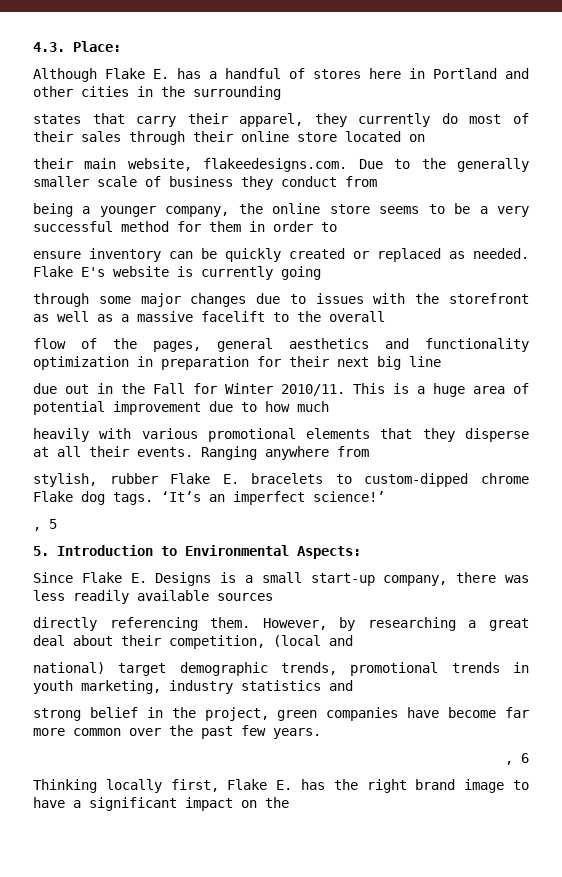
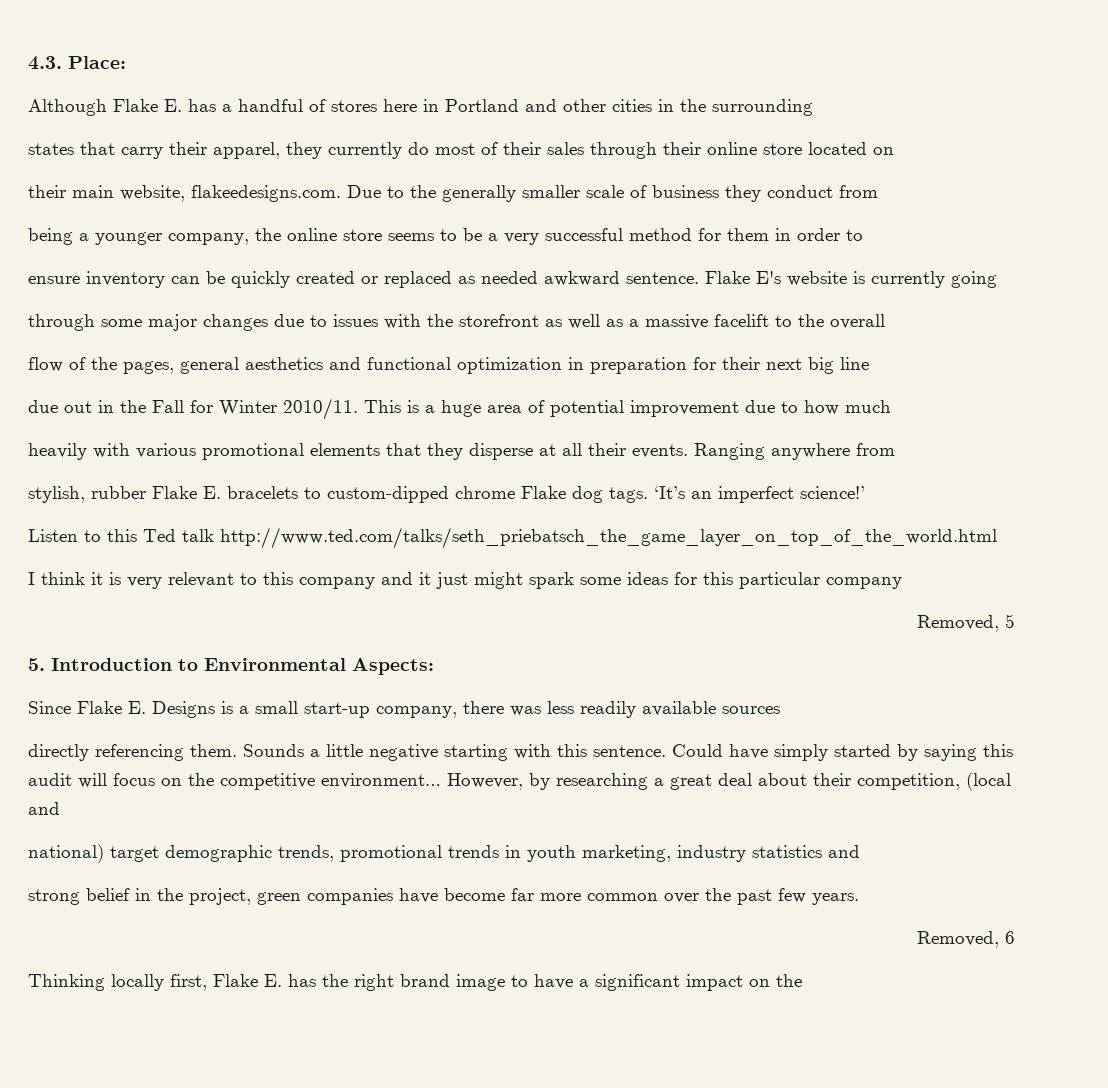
[473,248,529,259] needed. -> [481,271,699,286] needed awkward sentence.
[425,338,529,352] functionality -> [367,357,451,370] functional
[33,527,41,531] , -> [28,527,997,549] [28,572,902,589] [917,615,999,632] Listen to this Ted talk http://www.ted.com/talks/seth_priebatsch_the_game_layer_on_top_of_the_world.html // I think it is very relevant to this company and it just might spark some ideas for this particular company // Removed,
(251, 622) none -> [243,744,1013,761] [28,773,441,790] Sounds a little negative starting with this sentence. Could have simply started by saying this audit will focus on the competitive environment…
[505,761,513,765] , -> [917,931,999,948] Removed,

